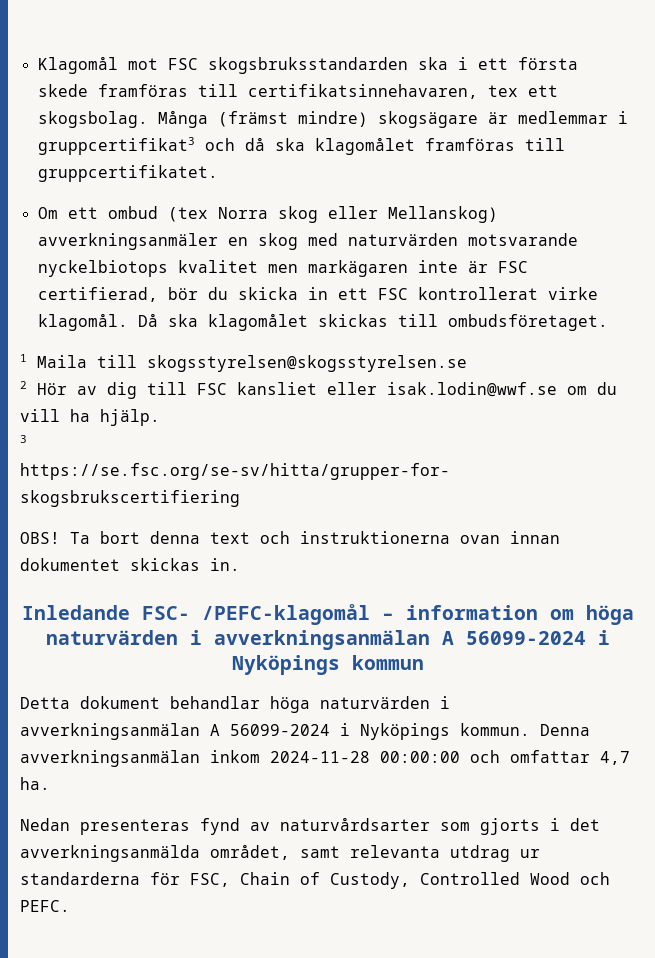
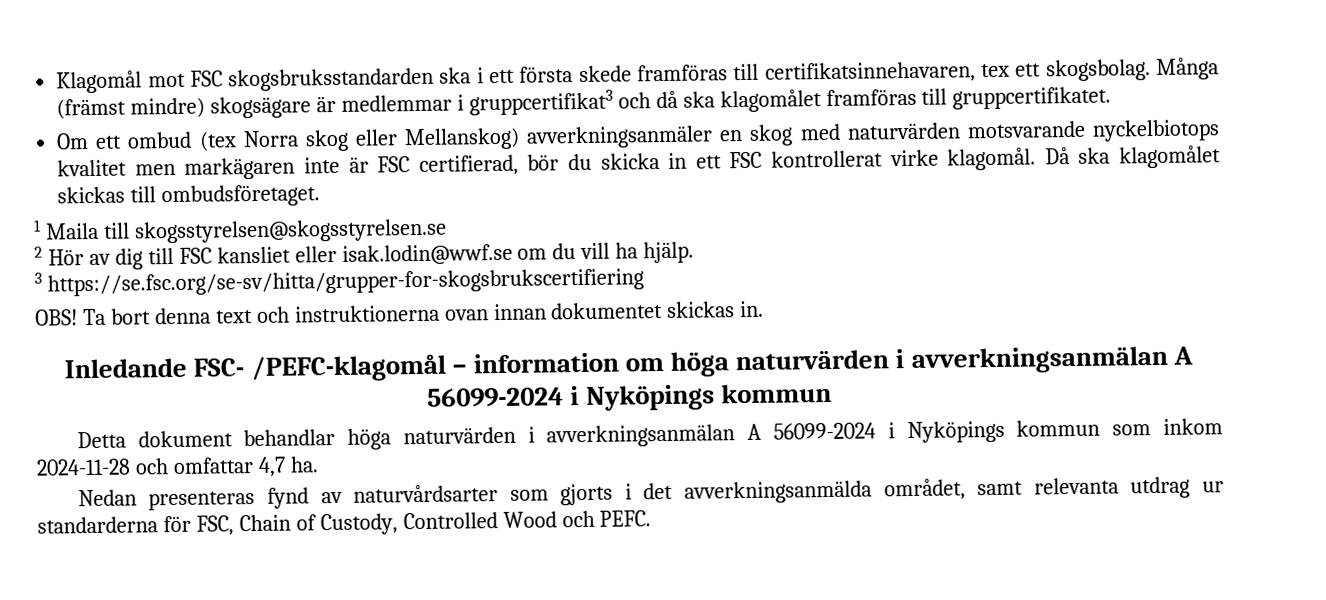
[460,723,590,736] [20,750,200,767] kommun. Denna avverkningsanmälan -> [1016,419,1152,437] kommun som
[380,751,460,763] 00:00:00 -> (131, 467) none

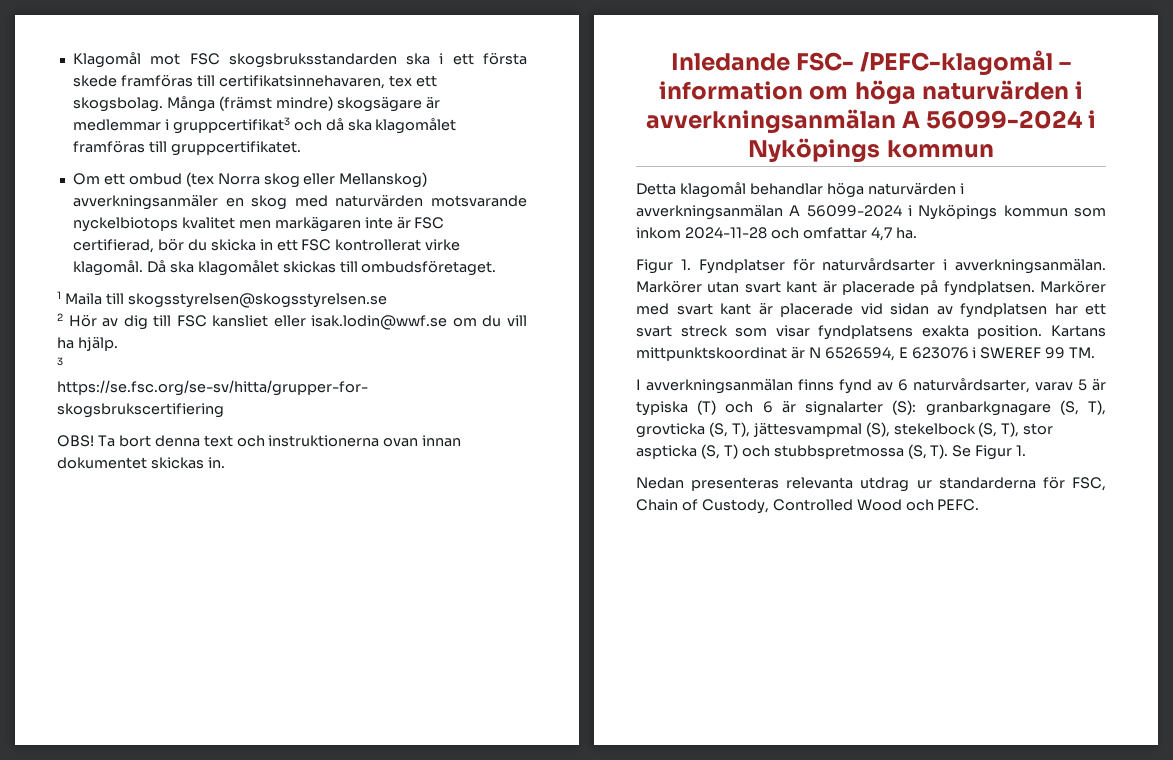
[137,430,233,448] dokument -> [679,182,746,198] klagomål
[77,478,1024,511] Nedan presenteras fynd av naturvårdsarter som gjorts i det avverkningsanmälda området, samt -> [636,258,1106,274] [636,280,1106,296] [636,302,1106,318] [636,325,1106,340] [636,346,1096,361] [636,378,1106,394] [636,400,1106,416] [636,422,1054,438] [636,444,1027,460] [636,477,780,491] Figur 1. Fyndplatser för naturvårdsarter i avverkningsanmälan. Markörer utan svart kant är placerade på fyndplatsen. Markörer med svart kant är placerade vid sidan av fyndplatsen har ett svart streck som visar fyndplatsens exakta position. Kartans mittpunktskoordinat är N 6526594, E 623076 i SWEREF 99 TM. // I avverkningsanmälan finns fynd av 6 naturvårdsarter, varav 5 är typiska (T) och 6 är signalarter (S): granbarkgnagare (S, T), grovticka (S, T), jättesvampmal (S), stekelbock (S, T), stor aspticka (S, T) och stubbspretmossa (S, T). Se Figur 1. // Nedan presenteras

